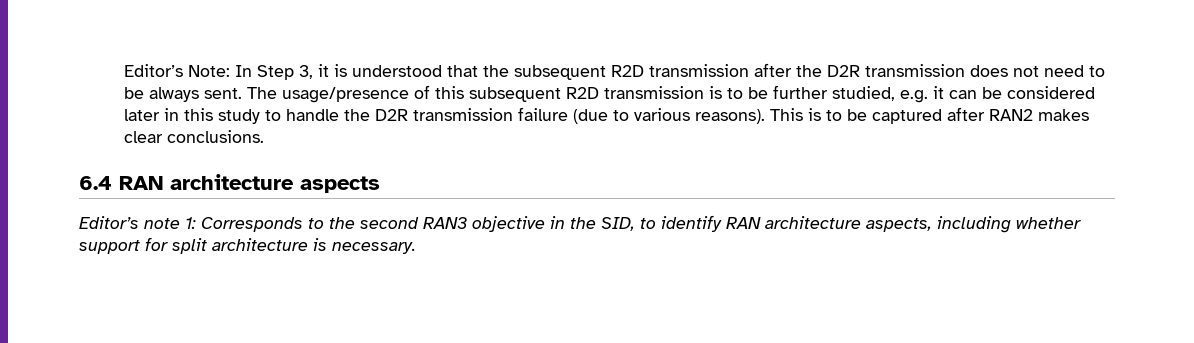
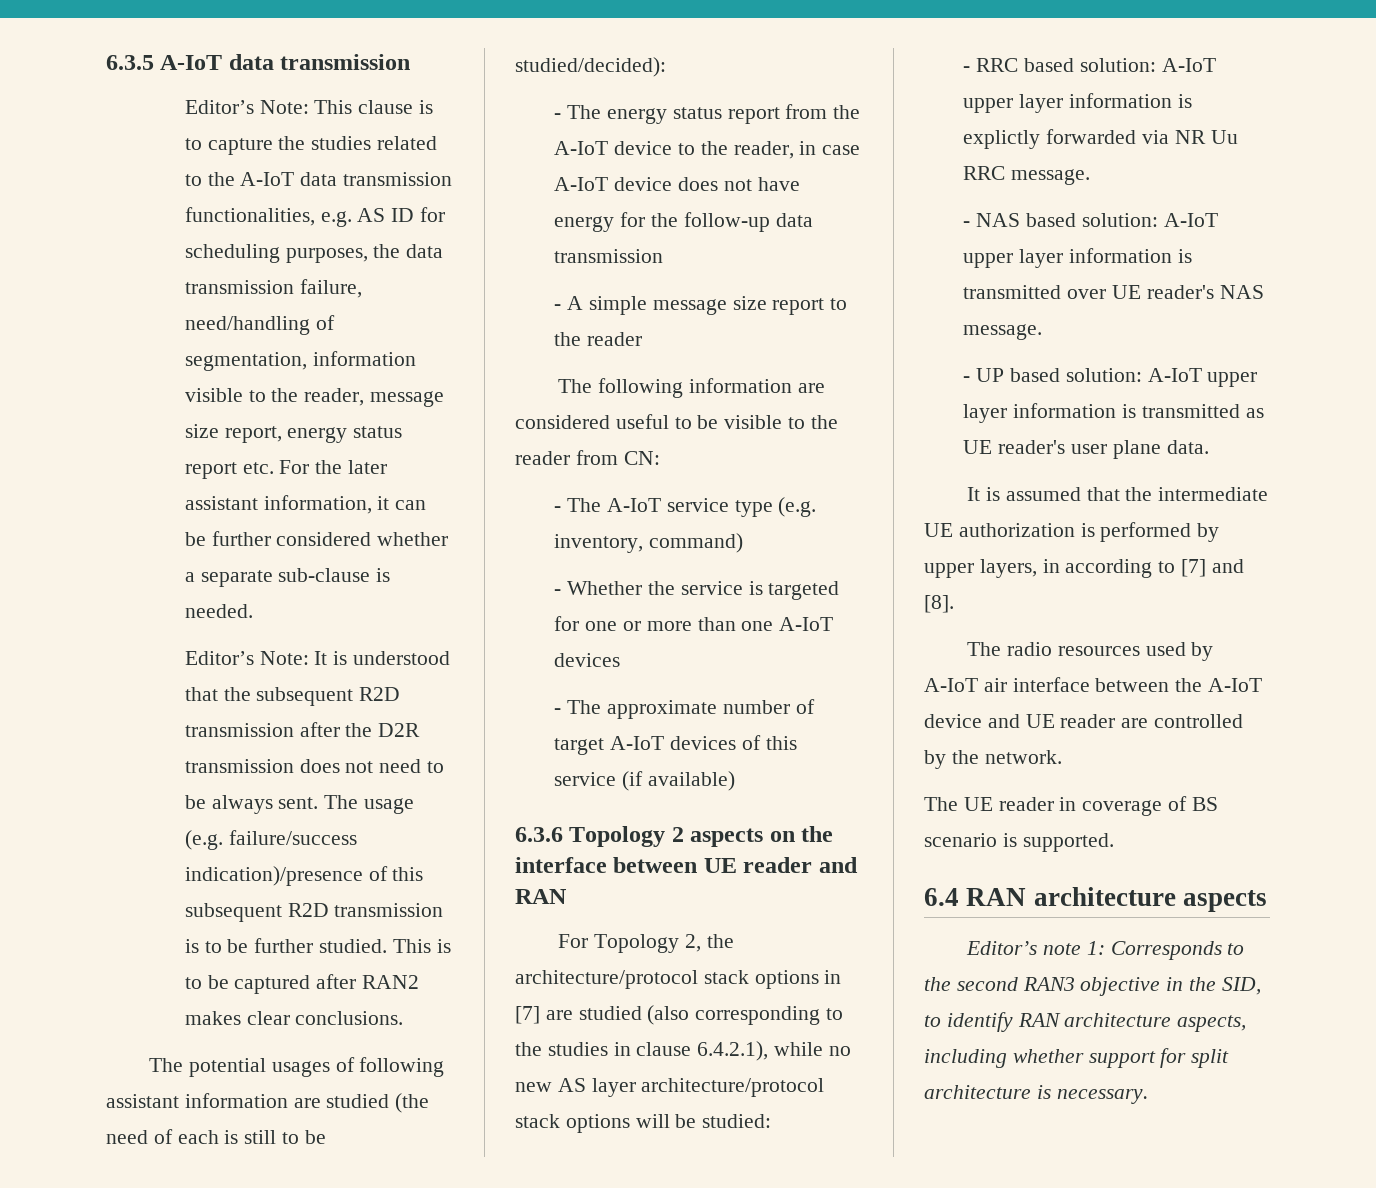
[123,64,329,80] Editor’s Note: In Step 3, it -> [106,54,411,70] [184,100,433,114] [184,136,437,155] [184,172,452,186] [184,207,445,227] [184,244,444,263] [184,279,362,298] [184,315,335,335] [184,351,416,371] [184,388,444,407] [184,424,403,443] [184,460,387,479] [184,495,427,514] [184,531,449,546] [184,568,391,587] [184,604,253,618] [184,651,328,665] 6.3.5 A-IoT data transmission // Editor’s Note: This clause is to capture the studies related to the A-IoT data transmission functionalities, e.g. AS ID for scheduling purposes, the data transmission failure, need/handling of segmentation, information visible to the reader, message size report, energy status report etc. For the later assistant information, it can be further considered whether a separate sub-clause is needed. // Editor’s Note: It
[281,87,409,103] usage/presence -> [363,798,414,814] [184,830,357,850] [184,866,363,886] usage (e.g. failure/success indication)/presence
[831,86,1095,103] [123,107,765,124] studied, e.g. it can be considered later in this study to handle the D2R transmission failure (due to various reasons). -> [318,939,387,953] studied.
(264, 136) none -> [149,1057,445,1077] [106,1093,430,1113] [106,1129,326,1144] [515,57,666,77] [554,104,861,124] [554,141,861,159] [554,177,800,191] [554,212,813,232] [554,249,664,263] [554,296,848,315] [554,332,643,346] [558,378,825,398] [515,414,838,429] [515,450,660,465] [554,497,817,517] [554,533,744,553] [554,581,840,600] [554,616,834,631] [554,653,621,667] [554,699,815,719] [554,735,797,755] [554,771,735,791] [515,826,834,847] [515,857,858,873] [515,889,567,904] [558,934,734,953] [515,970,842,989] [515,1005,844,1025] [515,1041,851,1061] [515,1078,825,1097] [515,1114,772,1133] [963,58,1216,72] [963,93,1192,113] [963,129,1238,149] [963,166,1091,185] [963,213,1218,227] [963,248,1192,268] [963,285,1264,299] [963,324,1043,340] [963,368,1258,387] [963,403,1264,423] [963,440,1209,459] [967,487,1269,501] [924,522,1220,542] [924,559,1244,578] [924,595,954,613] [967,642,1214,661] [924,677,1263,692] [924,714,1244,728] [924,750,1062,769] [924,796,1218,816] [924,833,1114,852] // The potential usages of following assistant information are studied (the need of each is still to be studied/decided): // - The energy status report from the A-IoT device to the reader, in case A-IoT device does not have energy for the follow-up data transmission // - A simple message size report to the reader // The following information are considered useful to be visible to the reader from CN: // - The A-IoT service type (e.g. inventory, command) // - Whether the service is targeted for one or more than one A-IoT devices // - The approximate number of target A-IoT devices of this service (if available) // 6.3.6 Topology 2 aspects on the interface between UE reader and RAN // For Topology 2, the architecture/protocol stack options in [7] are studied (also corresponding to the studies in clause 6.4.2.1), while no new AS layer architecture/protocol stack options will be studied: // - RRC based solution: A-IoT upper layer information is explictly forwarded via NR Uu RRC message. // - NAS based solution: A-IoT upper layer information is transmitted over UE reader's NAS message. // - UP based solution: A-IoT upper layer information is transmitted as UE reader's user plane data. // It is assumed that the intermediate UE authorization is performed by upper layers, in according to [7] and [8]. // The radio resources used by A-IoT air interface between the A-IoT device and UE reader are controlled by the network. // The UE reader in coverage of BS scenario is supported.

